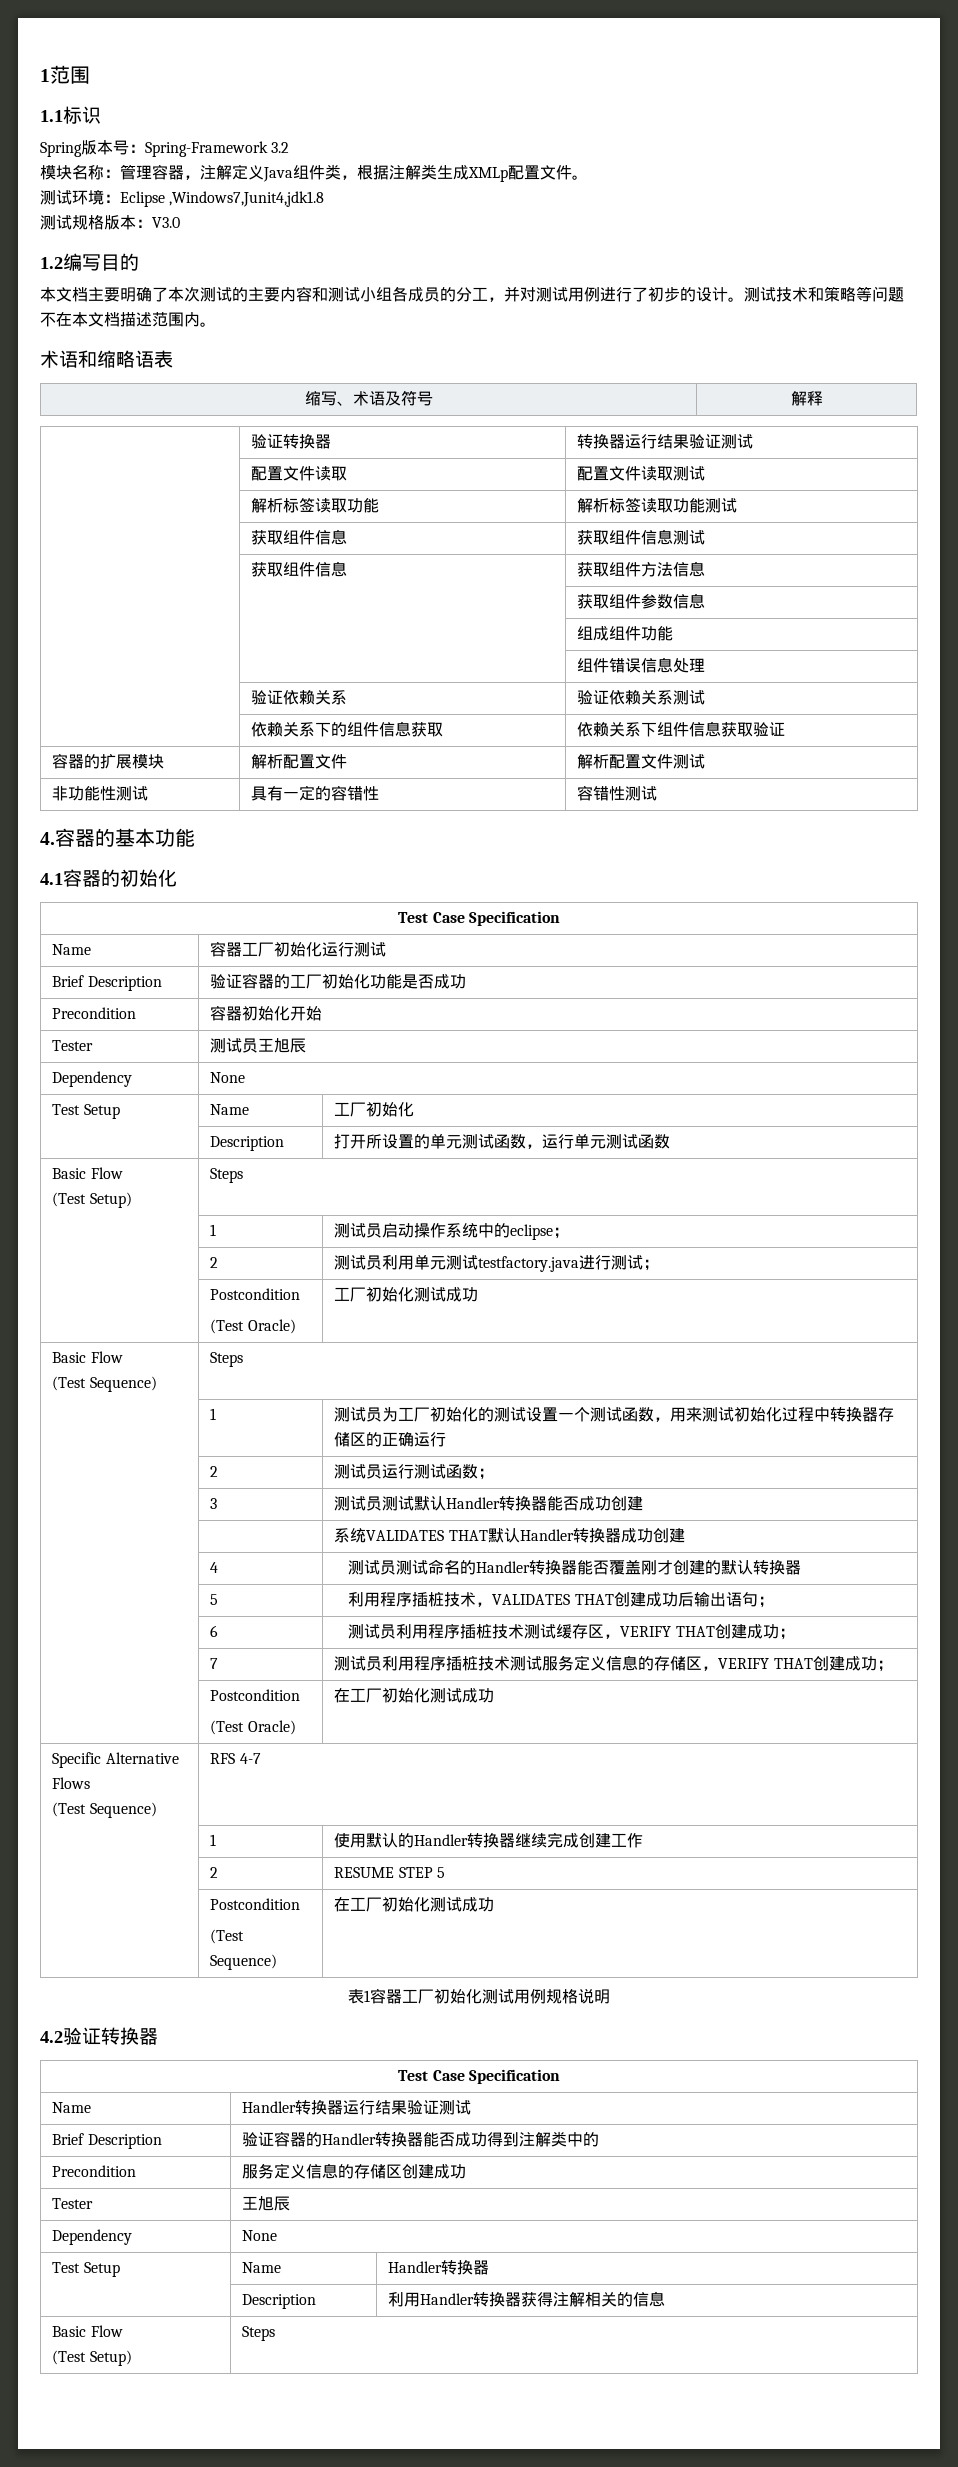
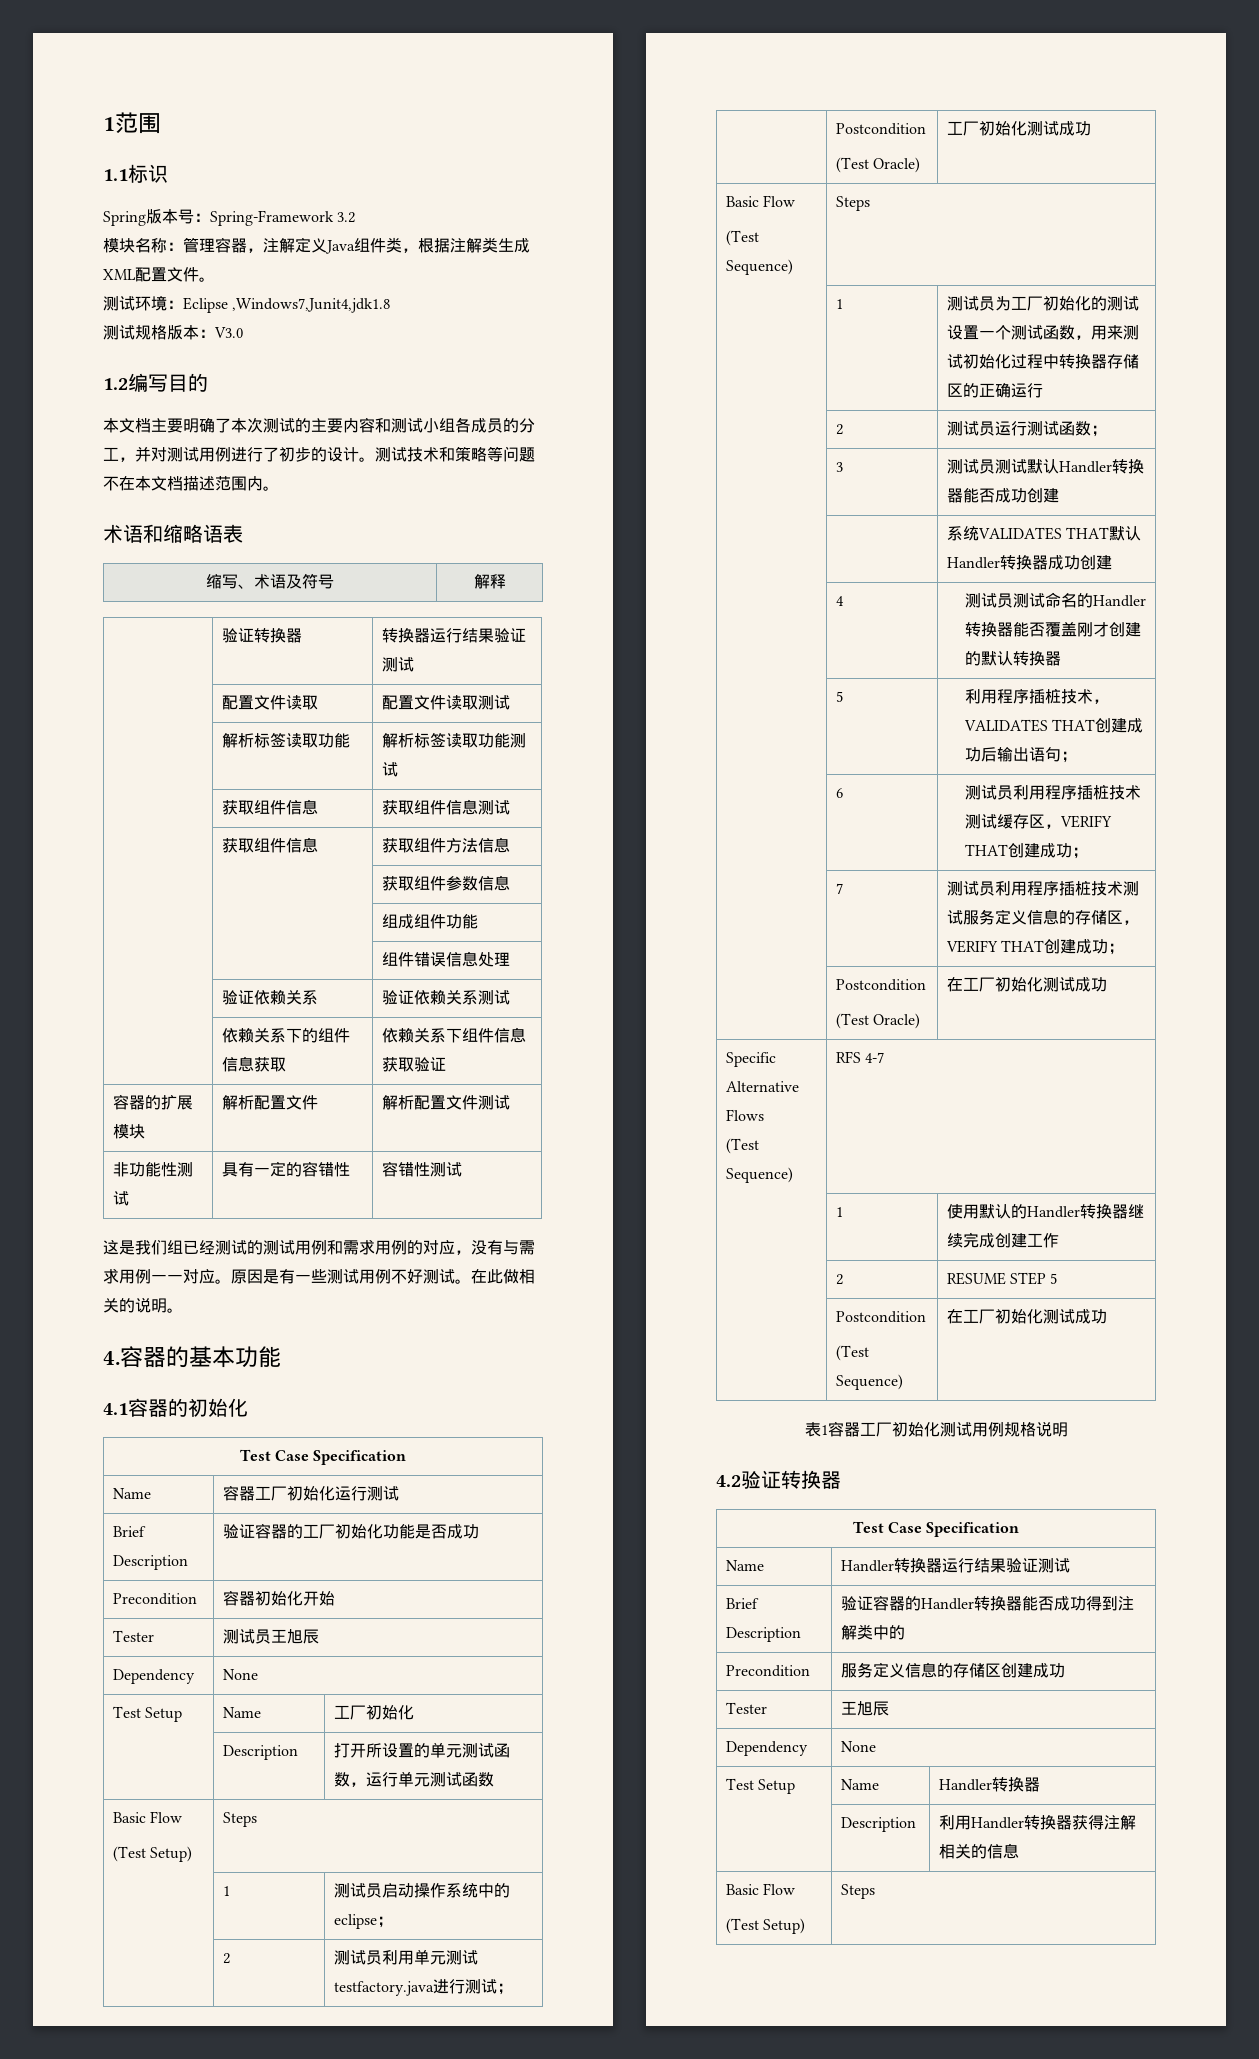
[468,167,508,182] XMLp -> [103,269,136,280] XML
(658, 793) none -> [103,1239,535,1255] [103,1268,535,1284] [103,1297,183,1313] // 这是我们组已经测试的测试用例和需求用例的对应，没有与需求用例一一对应。原因是有一些测试用例不好测试。在此做相关的说明。

